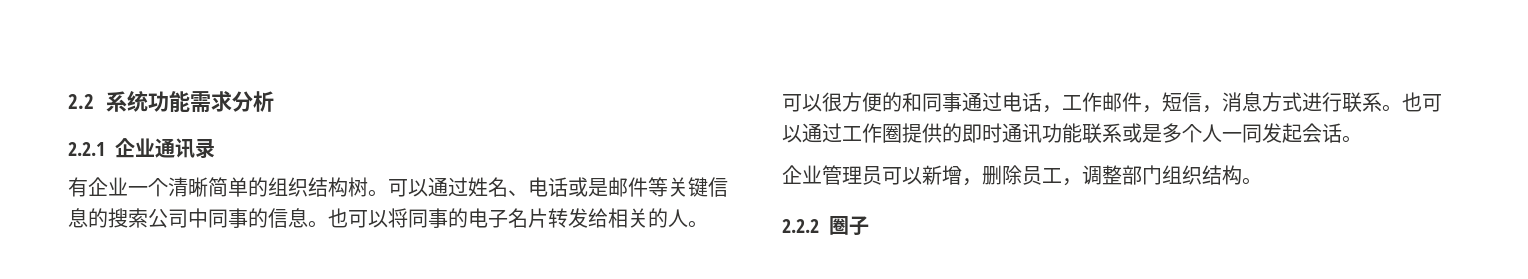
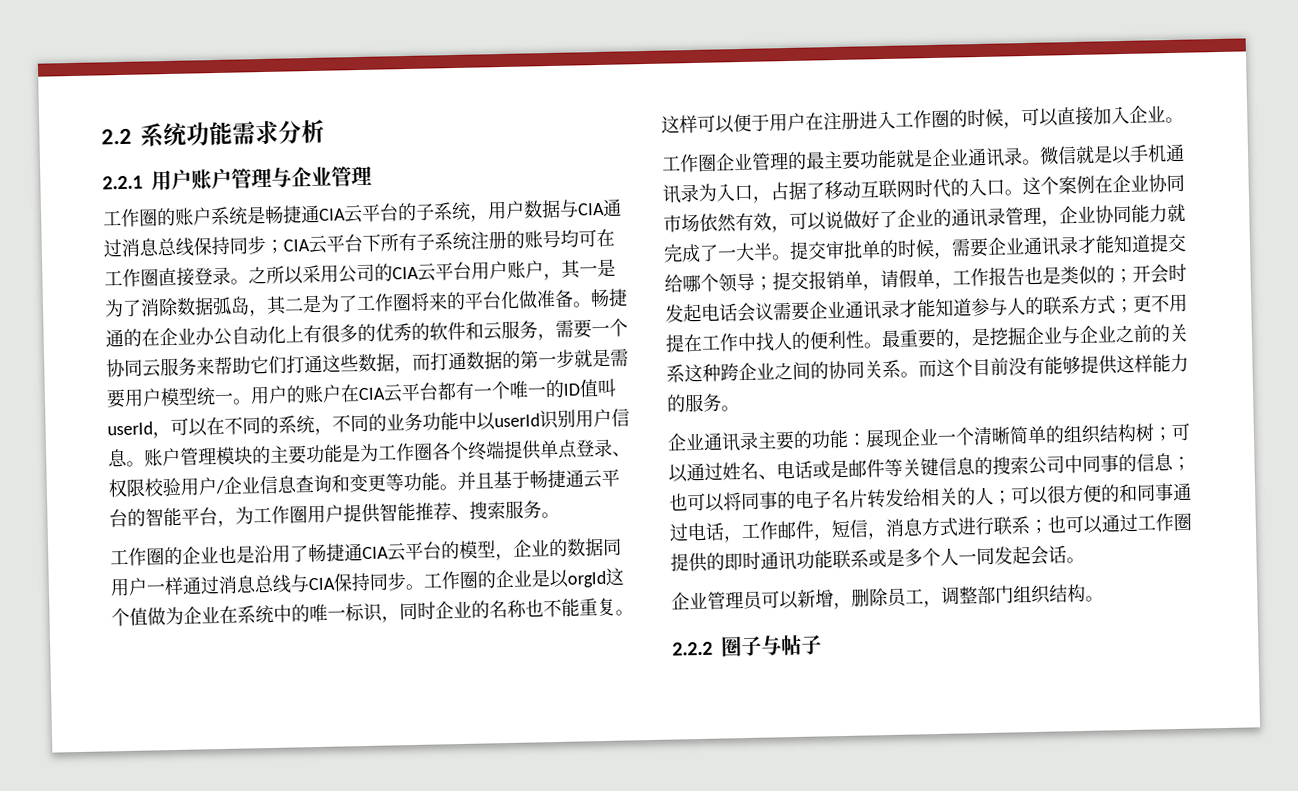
[115,138,215,159] [68,177,88,197] 企业通讯录 // 有 -> [151,165,372,191] [103,198,622,228] [103,228,615,258] [104,258,616,288] [104,288,628,318] [105,318,628,348] [106,348,629,378] [106,378,617,409] [107,408,630,439] [108,438,631,468] [108,468,620,498] [109,500,560,528] [110,537,622,566] [110,567,624,597] [111,597,634,627] [661,105,1184,134] [661,143,1185,173] [662,174,1185,204] [663,203,1186,233] [663,233,1187,263] [664,263,1187,293] [665,293,1188,323] [665,323,1188,353] [666,353,1189,383] [666,393,740,413] [667,428,903,452] 用户账户管理与企业管理 // 工作圈的账户系统是畅捷通CIA云平台的子系统，用户数据与CIA通过消息总线保持同步；CIA云平台下所有子系统注册的账号均可在工作圈直接登录。之所以采用公司的CIA云平台用户账户，其一是为了消除数据弧岛，其二是为了工作圈将来的平台化做准备。畅捷通的在企业办公自动化上有很多的优秀的软件和云服务，需要一个协同云服务来帮助它们打通这些数据，而打通数据的第一步就是需要用户模型统一。用户的账户在CIA云平台都有一个唯一的ID值叫userId，可以在不同的系统，不同的业务功能中以userId识别用户信息。账户管理模块的主要功能是为工作圈各个终端提供单点登录、权限校验用户/企业信息查询和变更等功能。并且基于畅捷通云平台的智能平台，为工作圈用户提供智能推荐、搜索服务。 // 工作圈的企业也是沿用了畅捷通CIA云平台的模型，企业的数据同用户一样通过消息总线与CIA保持同步。工作圈的企业是以orgId这个值做为企业在系统中的唯一标识，同时企业的名称也不能重复。这样可以便于用户在注册进入工作圈的时候，可以直接加入企业。 // 工作圈企业管理的最主要功能就是企业通讯录。微信就是以手机通讯录为入口，占据了移动互联网时代的入口。这个案例在企业协同市场依然有效，可以说做好了企业的通讯录管理，企业协同能力就完成了一大半。提交审批单的时候，需要企业通讯录才能知道提交给哪个领导；提交报销单，请假单，工作报告也是类似的；开会时发起电话会议需要企业通讯录才能知道参与人的联系方式；更不用提在工作中找人的便利性。最重要的，是挖掘企业与企业之前的关系这种跨企业之间的协同关系。而这个目前没有能够提供这样能力的服务。 // 企业通讯录主要的功能：展现
[368,189,388,197] 。 -> [1153,427,1173,442] ；
[308,220,328,228] 。 -> [1172,456,1191,472] ；
[688,220,708,228] 。 // -> [993,490,1012,505] ；
[1382,104,1402,112] 。 -> [1029,519,1048,535] ；
(869, 226) none -> [761,634,822,656] 与帖子

